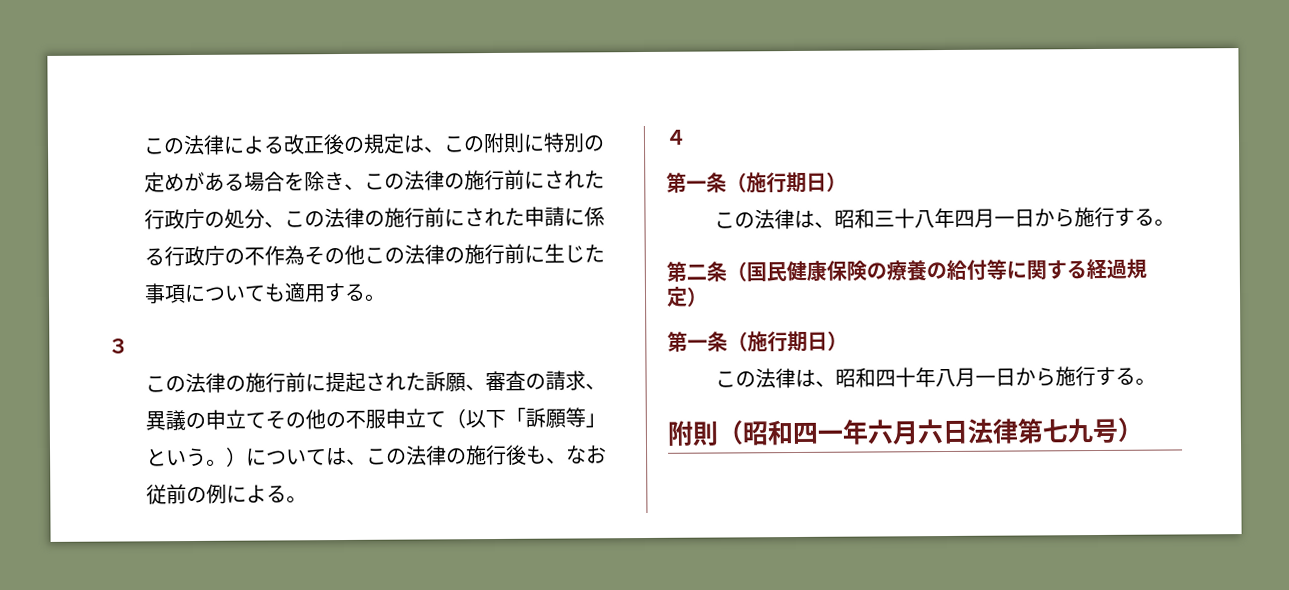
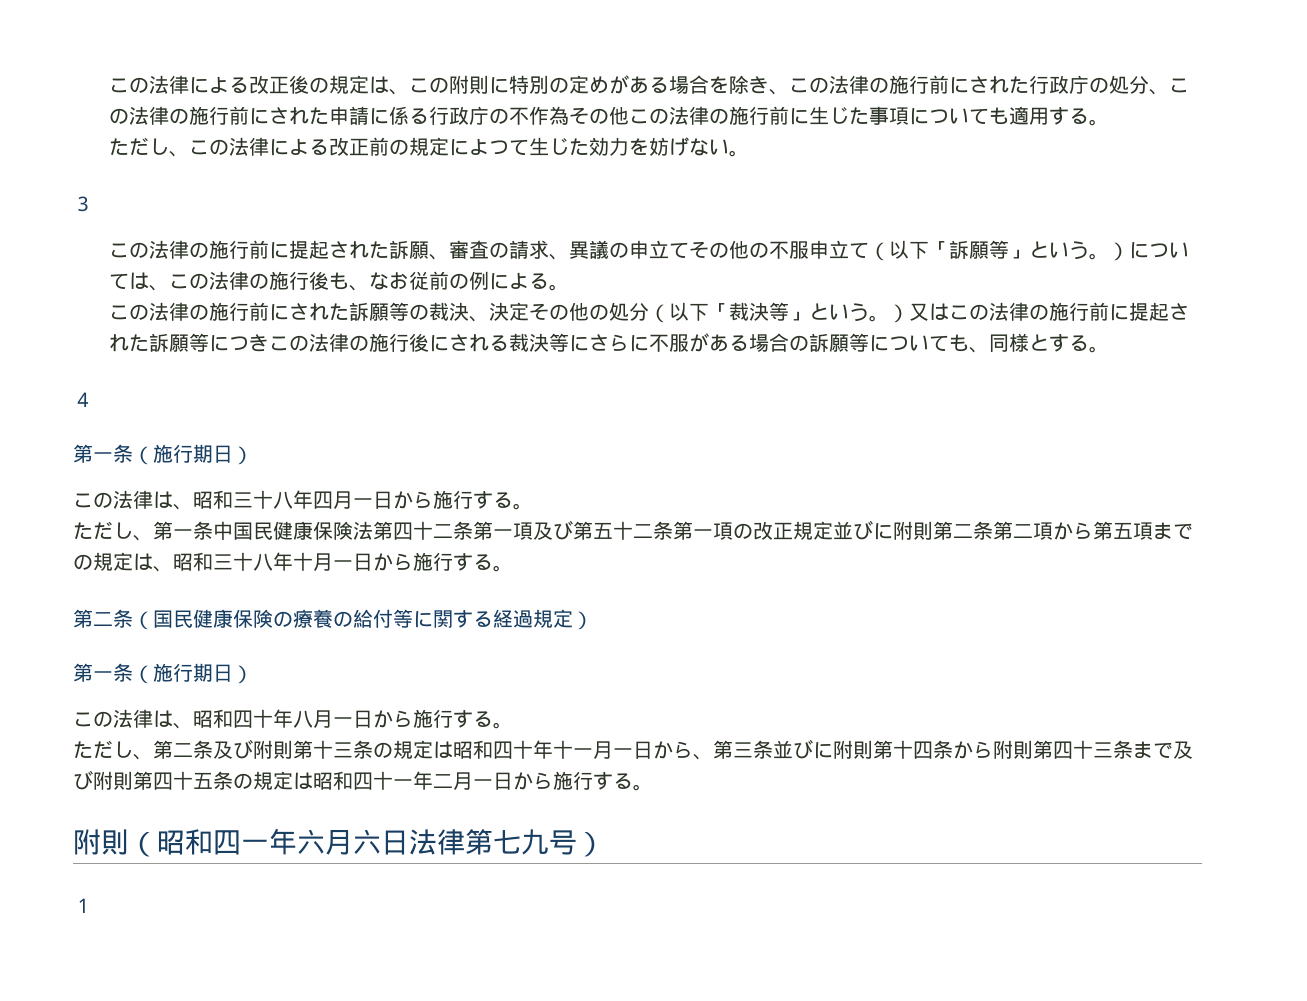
(386, 297) none -> [109,137,750,157] // ただし、この法律による改正前の規定によつて生じた効力を妨げない。
(307, 499) none -> [109,302,1190,323] [109,333,1110,353] // この法律の施行前にされた訴願等の裁決、決定その他の処分（以下「裁決等」という。）又はこの法律の施行前に提起された訴願等につきこの法律の施行後にされる裁決等にさらに不服がある場合の訴願等についても、同様とする。
(1175, 222) none -> [73,520,1193,541] [73,552,513,572] // ただし、第一条中国民健康保険法第四十二条第一項及び第五十二条第一項の改正規定並びに附則第二条第二項から第五項までの規定は、昭和三十八年十月一日から施行する。
(1156, 381) none -> [73,739,1193,760] [73,770,653,791] // ただし、第二条及び附則第十三条の規定は昭和四十年十一月一日から、第三条並びに附則第十四条から附則第四十三条まで及び附則第四十五条の規定は昭和四十一年二月一日から施行する。
(1143, 429) none -> [73,898,93,913] // １

